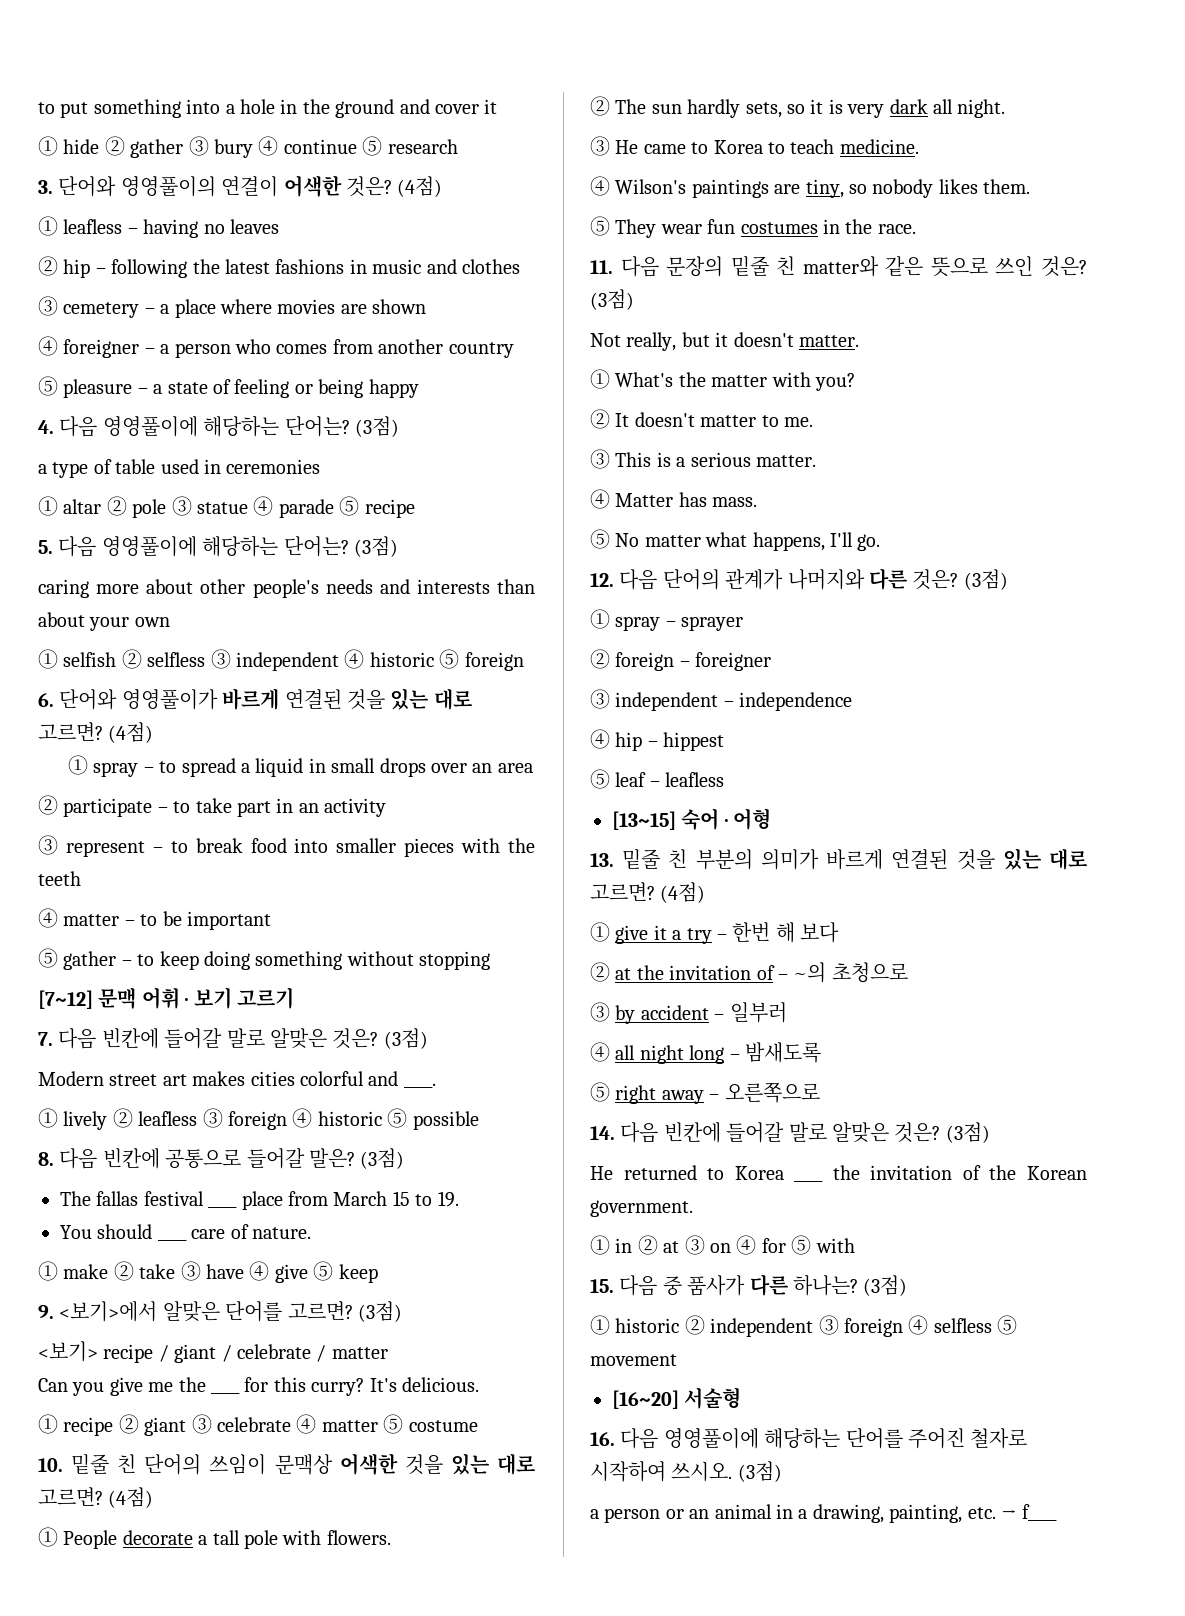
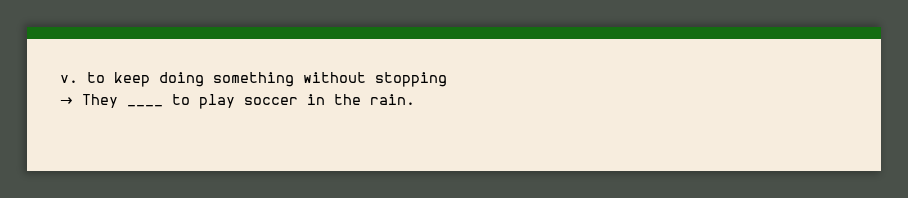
[38,99,498,118] [38,136,458,158] [38,175,443,197] [38,216,279,238] [38,256,520,278] [38,296,427,318] [38,336,514,358] [38,376,419,398] [38,416,399,437] [38,459,321,478] [38,496,415,518] [38,536,398,557] [38,579,535,598] [38,612,170,631] [38,649,524,671] [38,688,472,710] [38,722,154,743] [67,755,533,777] [38,795,387,817] [38,835,535,857] [38,871,81,886] [38,908,271,930] [38,948,132,970] to put something into a hole in the ground and cover it // ① hide ② gather ③ bury ④ continue ⑤ research // 3. 단어와 영영풀이의 연결이 어색한 것은? (4점) // ① leafless – having no leaves // ② hip – following the latest fashions in music and clothes // ③ cemetery – a place where movies are shown // ④ foreigner – a person who comes from another country // ⑤ pleasure – a state of feeling or being happy // 4. 다음 영영풀이에 해당하는 단어는? (3점) // a type of table used in ceremonies // ① altar ② pole ③ statue ④ parade ⑤ recipe // 5. 다음 영영풀이에 해당하는 단어는? (3점) // caring more about other people's needs and interests than about your own // ① selfish ② selfless ③ independent ④ historic ⑤ foreign // 6. 단어와 영영풀이가 바르게 연결된 것을 있는 대로 고르면? (4점) // ① spray – to spread a liquid in small drops over an area // ② participate – to take part in an activity // ③ represent – to break food into smaller pieces with the teeth // ④ matter – to be important // ⑤ gather – -> [60,75,78,83] v.
[38,987,294,1009] [38,1028,428,1049] [38,1071,436,1088] [38,1108,479,1130] [38,1148,405,1169] [60,1191,204,1206] [208,1191,459,1210] [60,1224,153,1239] [157,1239,187,1241] [191,1224,311,1239] [38,1261,378,1283] [38,1301,402,1322] [38,1341,388,1363] [38,1377,206,1396] [211,1392,241,1394] [244,1377,479,1396] [38,1414,478,1436] [38,1453,535,1475] [38,1487,154,1508] [38,1527,391,1549] [590,96,1006,118] [590,136,919,156] [590,176,1031,198] [590,216,916,238] [590,256,1087,277] [590,289,634,310] [590,332,859,351] [590,369,855,391] [590,409,813,429] [590,449,816,469] [590,489,758,509] [590,529,881,551] [590,568,1008,590] [590,609,744,631] [590,649,772,671] [590,689,853,711] [590,729,725,751] [590,769,725,789] [612,808,772,830] [590,848,1087,870] [590,882,706,903] [590,922,840,944] [590,962,908,983] [590,1002,787,1024] [590,1042,821,1064] [590,1082,820,1104] [590,1122,990,1143] [590,1165,784,1180] [794,1180,824,1182] [832,1165,1087,1180] [590,1200,693,1217] [590,1235,855,1255] [590,1274,908,1296] [590,1315,1018,1337] [590,1354,677,1366] [612,1387,742,1409] [590,1428,1028,1449] [590,1461,782,1482] [590,1504,1058,1523] [7~12] 문맥 어휘 · 보기 고르기 // 7. 다음 빈칸에 들어갈 말로 알맞은 것은? (3점) // Modern street art makes cities colorful and ____. // ① lively ② leafless ③ foreign ④ historic ⑤ possible // 8. 다음 빈칸에 공통으로 들어갈 말은? (3점) // The fallas festival ____ place from March 15 to 19. // You should ____ care of nature. // ① make ② take ③ have ④ give ⑤ keep // 9. <보기>에서 알맞은 단어를 고르면? (3점) // <보기> recipe / giant / celebrate / matter // Can you give me the ____ for this curry? It's delicious. // ① recipe ② giant ③ celebrate ④ matter ⑤ costume // 10. 밑줄 친 단어의 쓰임이 문맥상 어색한 것을 있는 대로 고르면? (4점) // ① People decorate a tall pole with flowers. // ② The sun hardly sets, so it is very dark all night. // ③ He came to Korea to teach medicine. // ④ Wilson's paintings are tiny, so nobody likes them. // ⑤ They wear fun costumes in the race. // 11. 다음 문장의 밑줄 친 matter와 같은 뜻으로 쓰인 것은? (3점) // Not really, but it doesn't matter. // ① What's the matter with you? // ② It doesn't matter to me. // ③ This is a serious matter. // ④ Matter has mass. // ⑤ No matter what happens, I'll go. // 12. 다음 단어의 관계가 나머지와 다른 것은? (3점) // ① spray – sprayer // ② foreign – foreigner // ③ independent – independence // ④ hip – hippest // ⑤ leaf – leafless // [13~15] 숙어 · 어형 // 13. 밑줄 친 부분의 의미가 바르게 연결된 것을 있는 대로 고르면? (4점) // ① give it a try – 한번 해 보다 // ② at the invitation of – ~의 초청으로 // ③ by accident – 일부러 // ④ all night long – 밤새도록 // ⑤ right away – 오른쪽으로 // 14. 다음 빈칸에 들어갈 말로 알맞은 것은? (3점) // He returned to Korea ____ the invitation of the Korean government. // ① in ② at ③ on ④ for ⑤ with // 15. 다음 중 품사가 다른 하나는? (3점) // ① historic ② independent ③ foreign ④ selfless ⑤ movement // [16~20] 서술형 // 16. 다음 영영풀이에 해당하는 단어를 주어진 철자로 시작하여 쓰시오. (3점) // a person or an animal in a drawing, painting, etc. → f____ -> [60,94,163,108] [172,94,415,109] → They ____ to play soccer in the rain.

